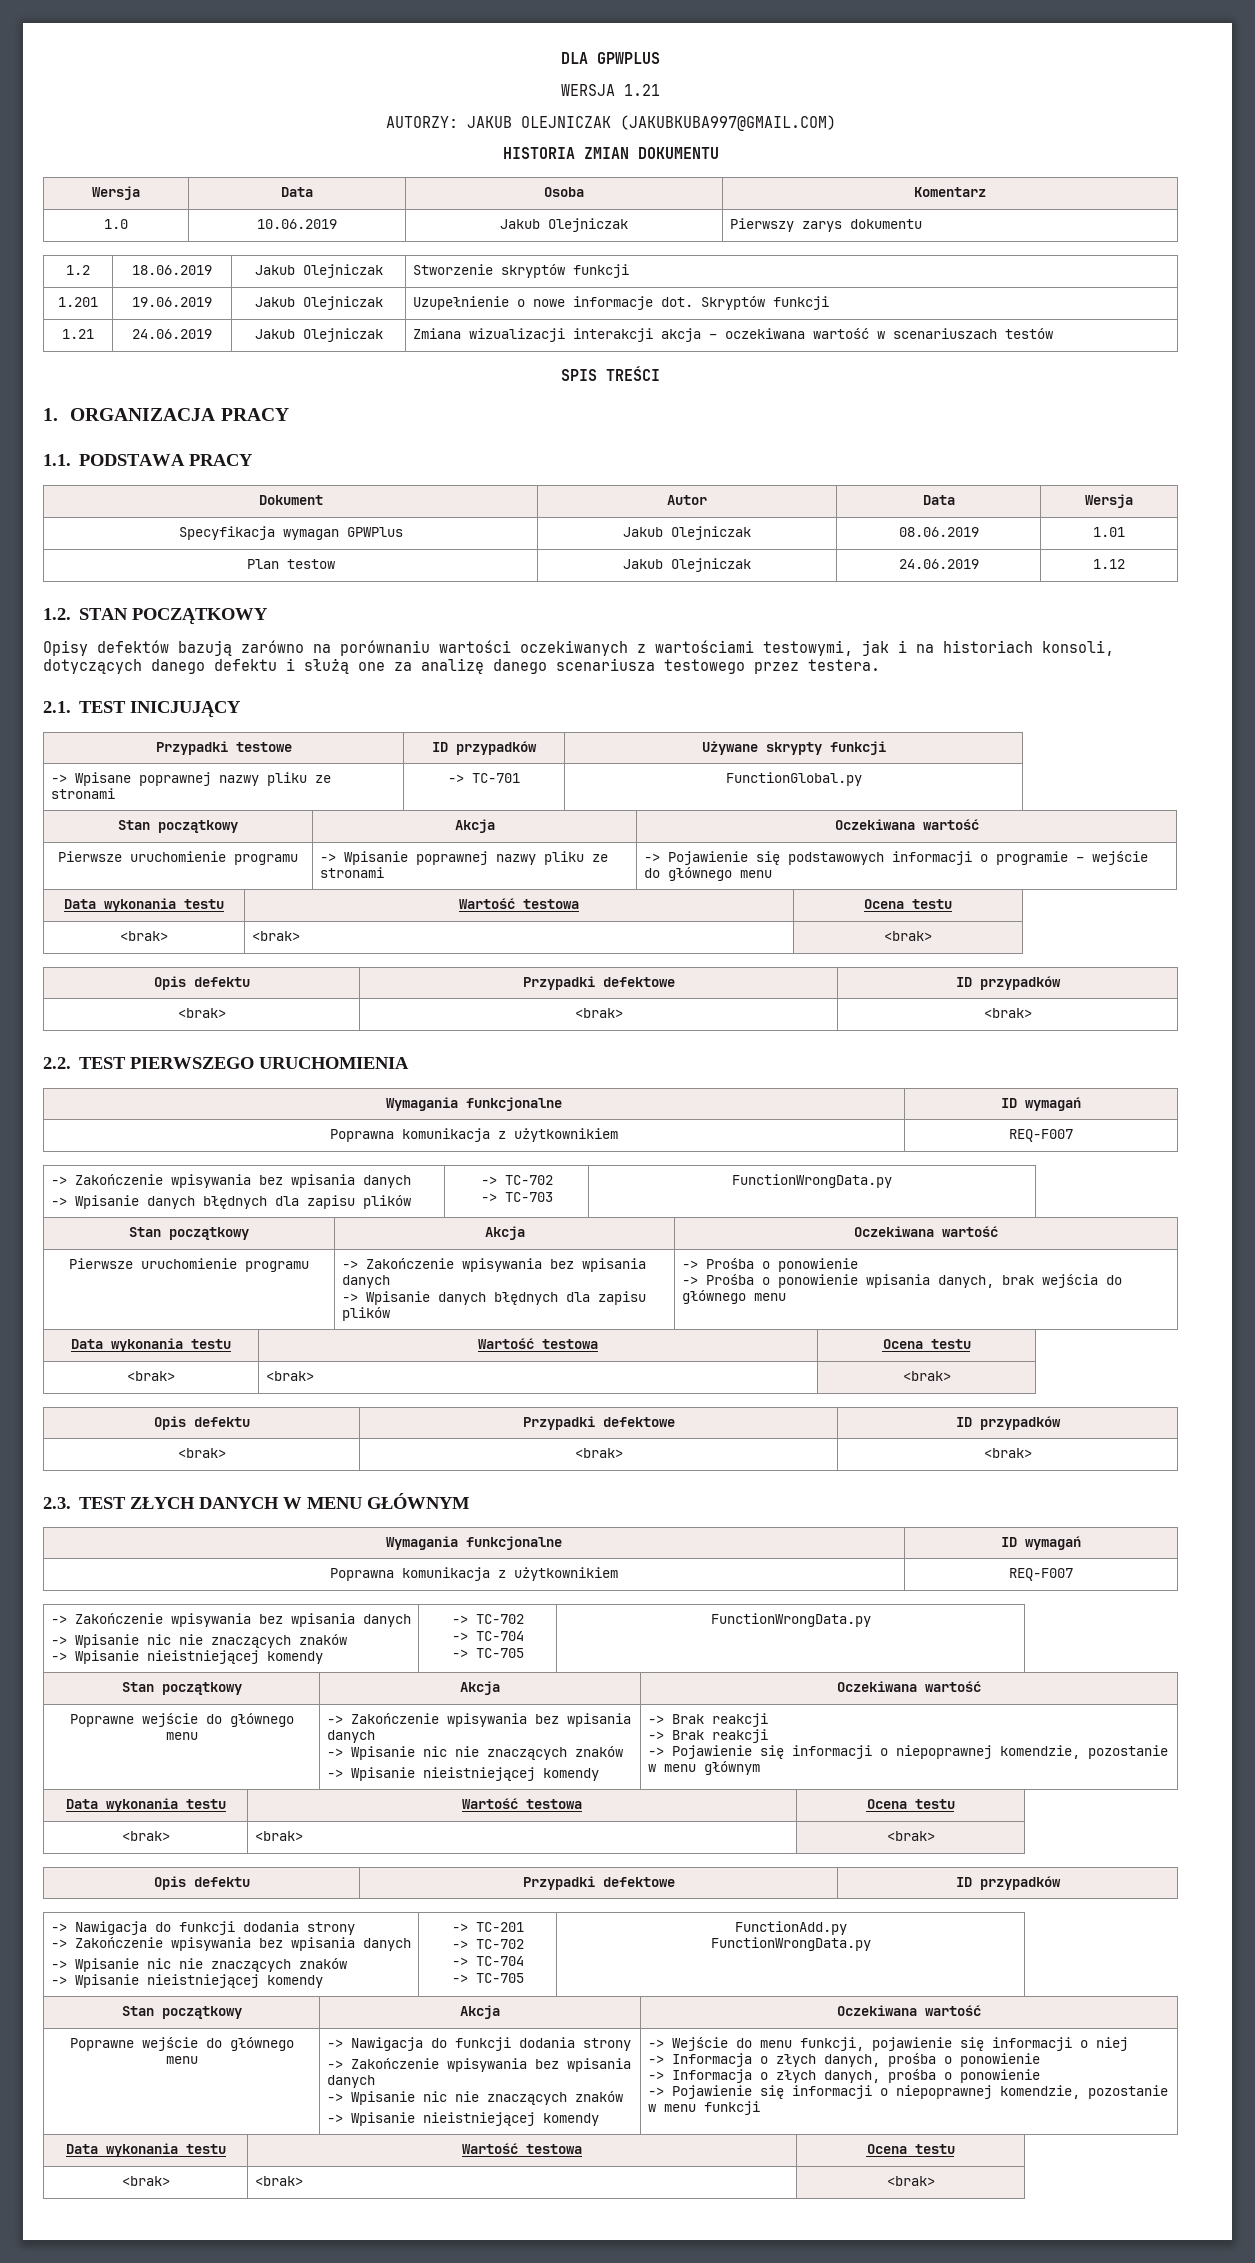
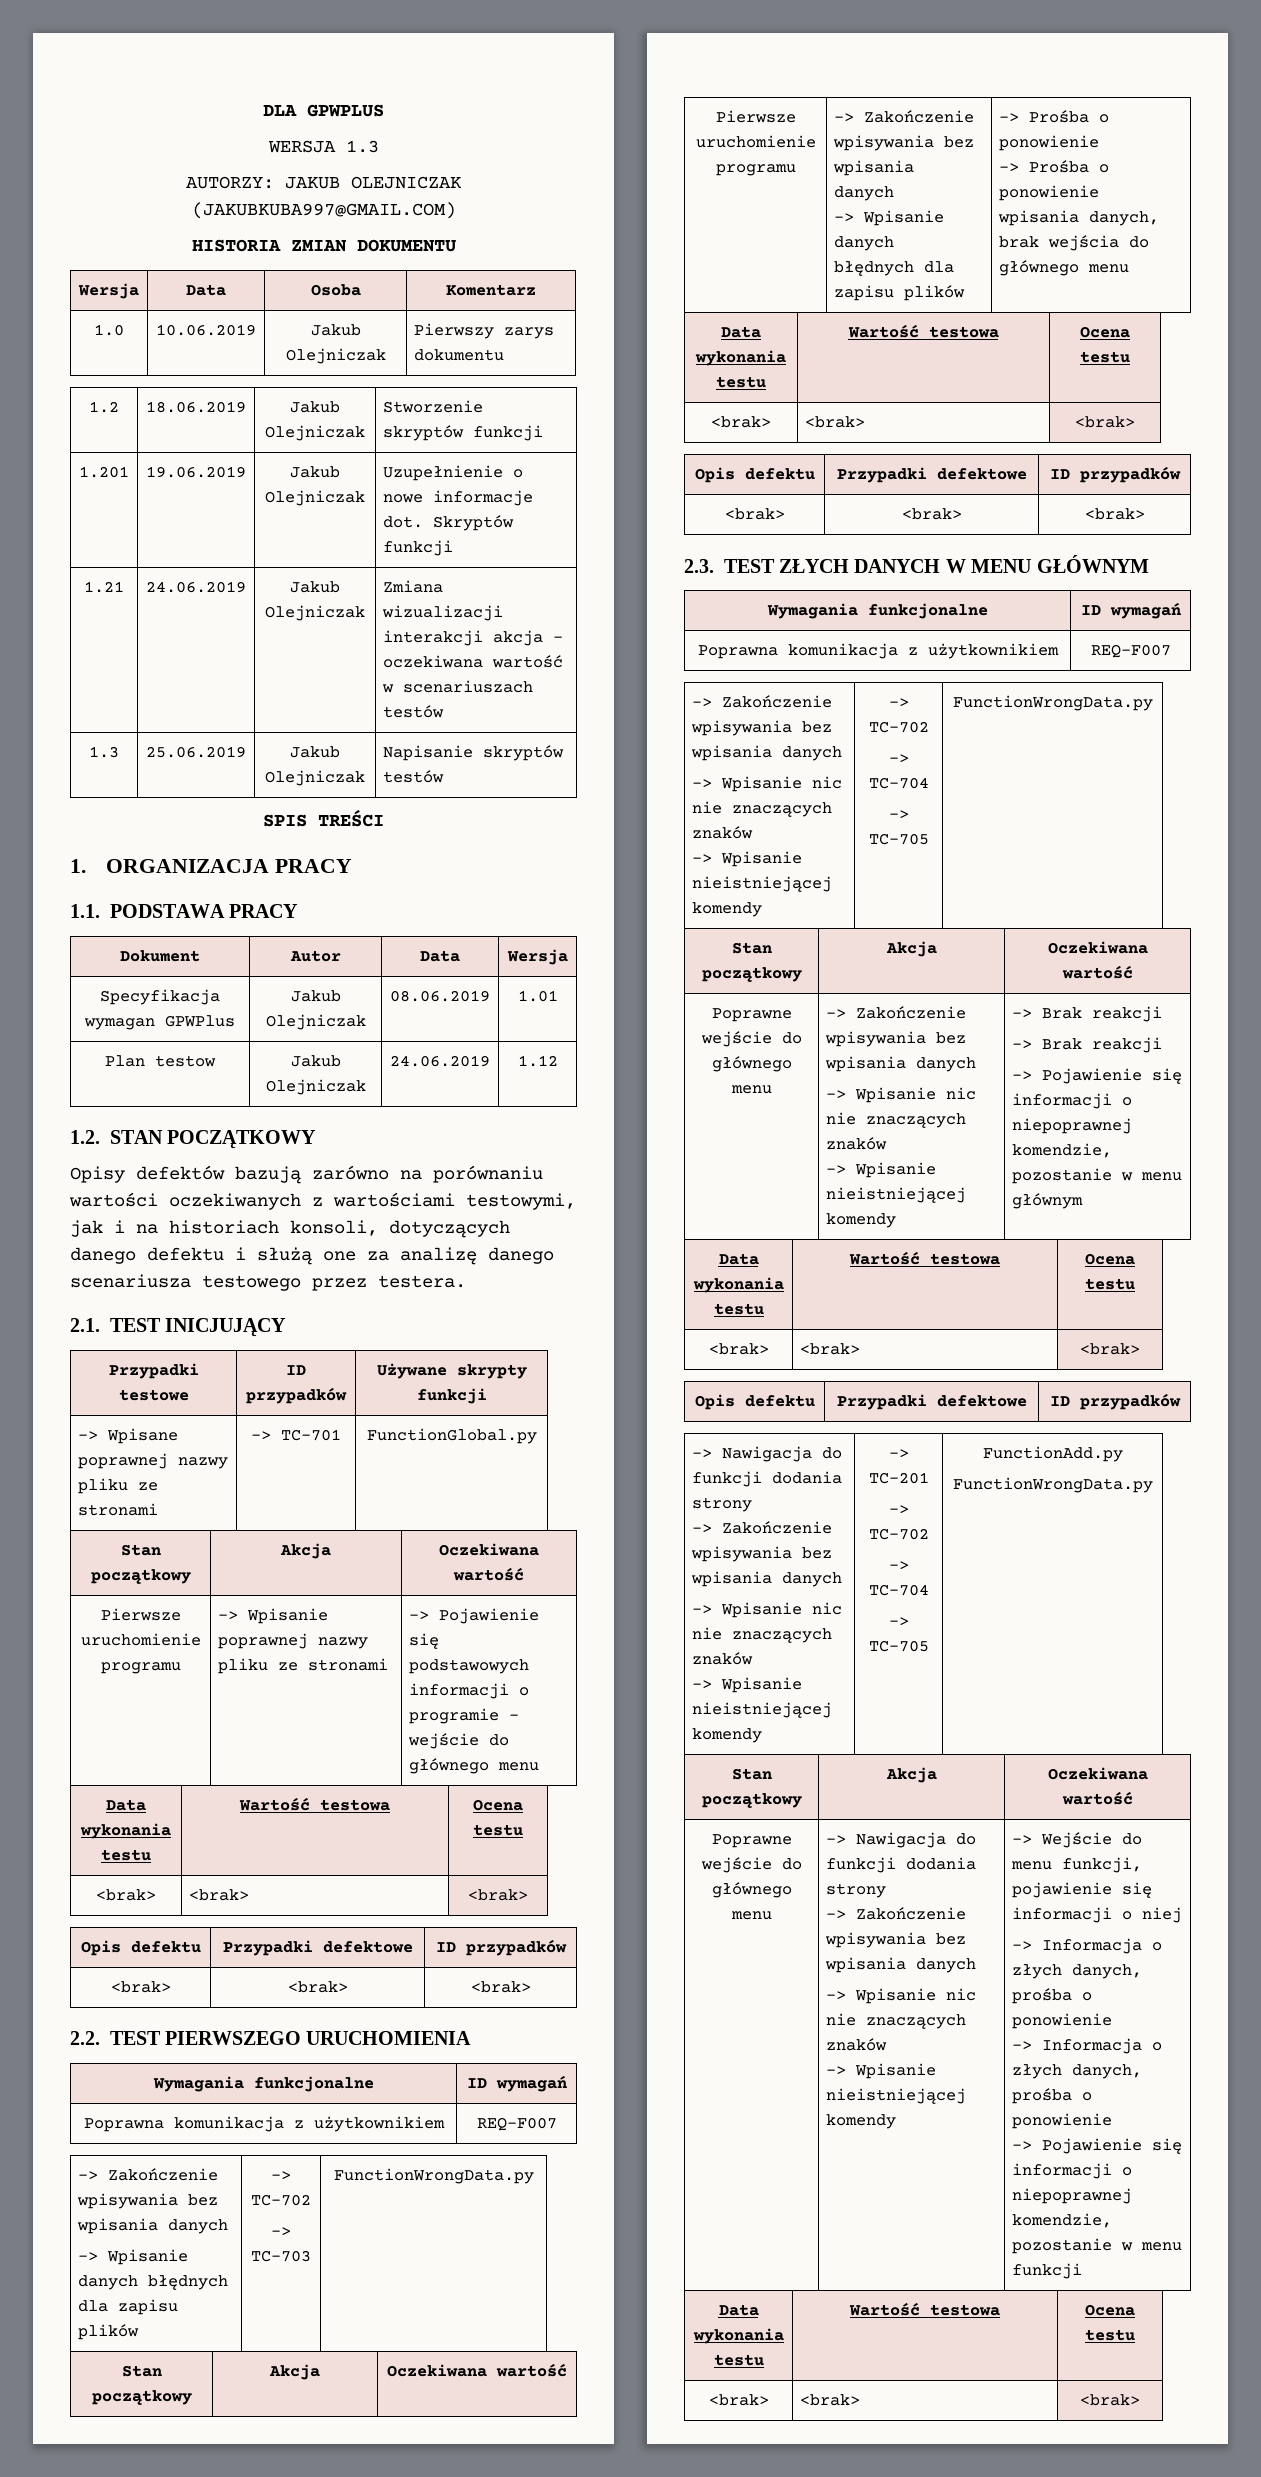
[624,84,660,96] 1.21 -> [345,140,379,153] 1.3
(1053, 333) none -> [89,746,119,758] [146,746,246,758] [290,746,340,758] [265,770,365,786] [383,745,565,761] [383,770,445,783] // 1.3 | 25.06.2019 | Jakub Olejniczak | Napisanie skryptów testów

